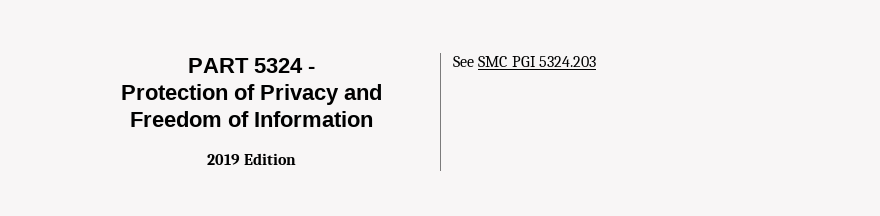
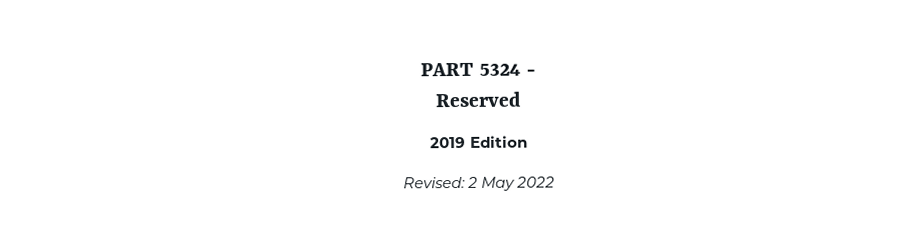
[121,84,382,105] [130,111,373,127] [206,153,297,165] [453,56,596,67] Protection of Privacy and Freedom of Information // 2019 Edition // See SMC PGI 5324.203 -> [435,91,521,108] [430,135,528,149] [402,176,556,191] Reserved // 2019 Edition // Revised: 2 May 2022

